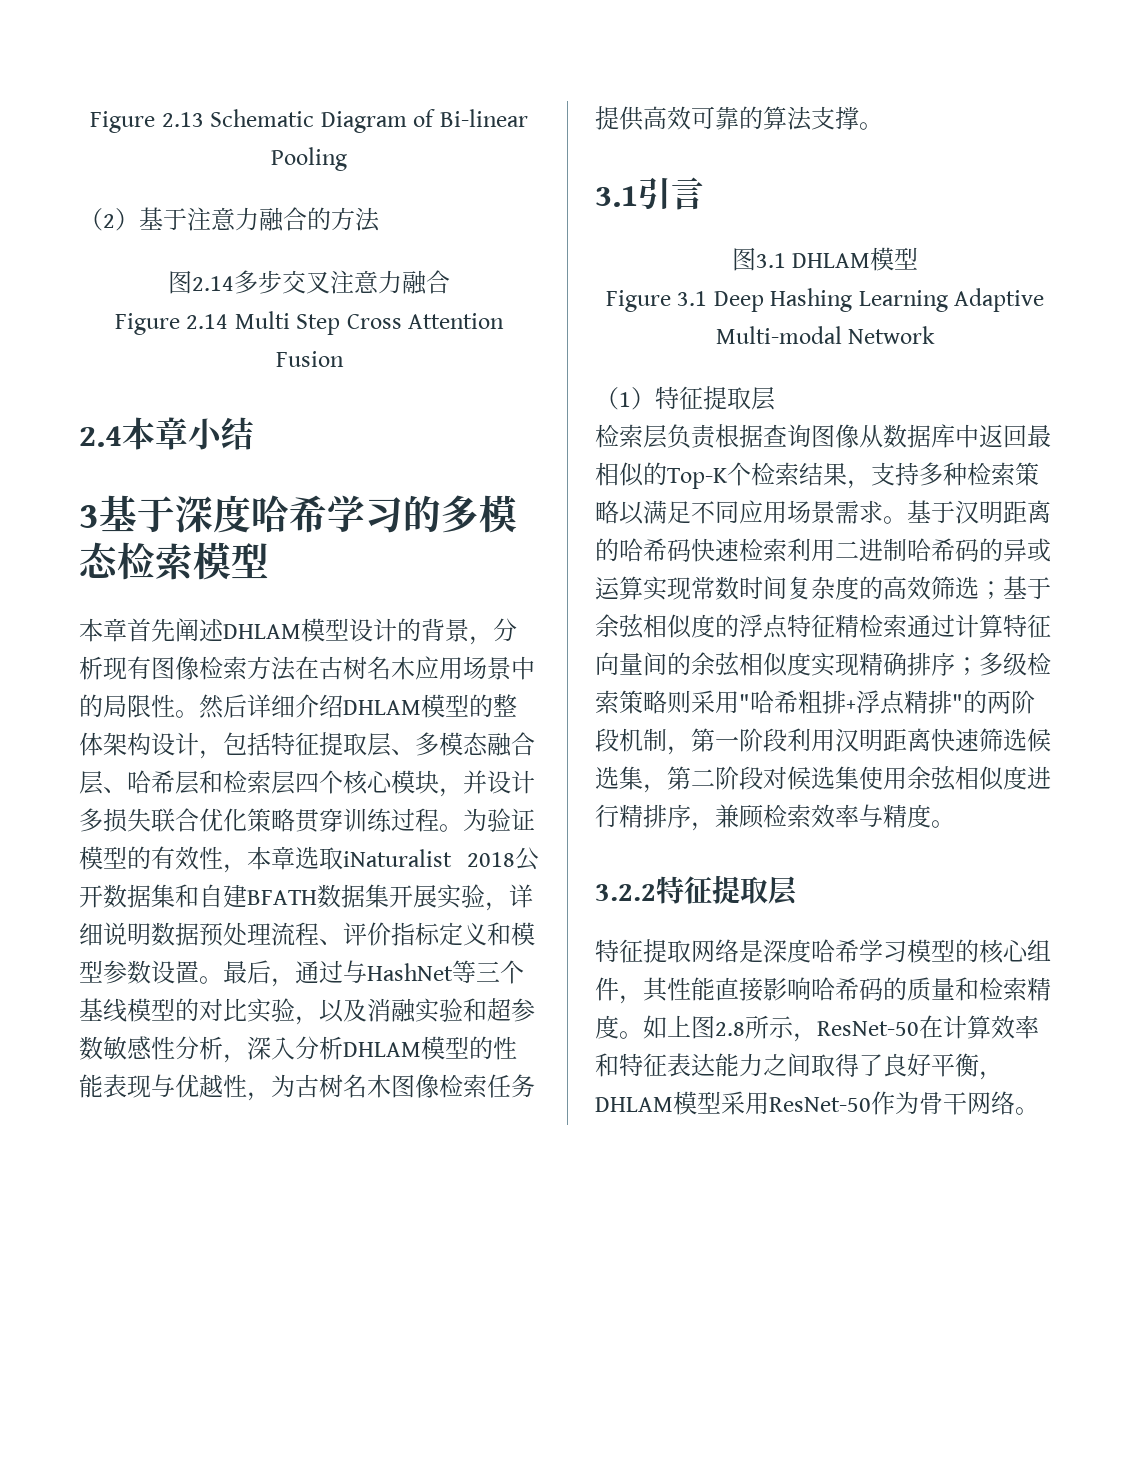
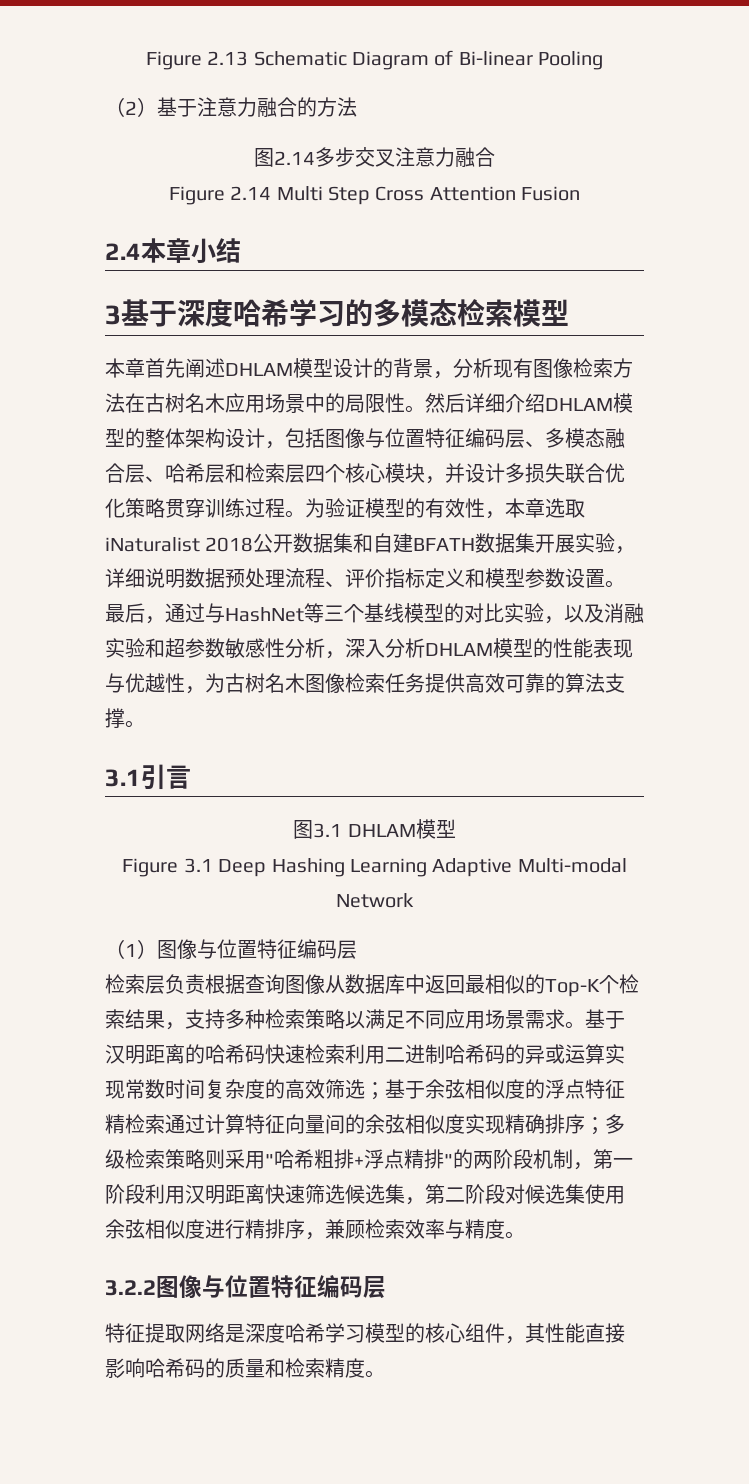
[271,732,367,756] 特征提取 -> [325,428,505,448] 图像与位置特征编码
[655,386,751,410] 特征提取 -> [157,939,337,959] 图像与位置特征编码
[656,875,768,904] 特征提取 -> [156,1275,363,1298] 图像与位置特征编码
[643,1015,1039,1042] [595,1053,1003,1080] [595,1091,1039,1115] 如上图2.8所示，ResNet-50在计算效率和特征表达能力之间取得了良好平衡，DHLAM模型采用ResNet-50作为骨干网络。 -> (385, 1374) none

